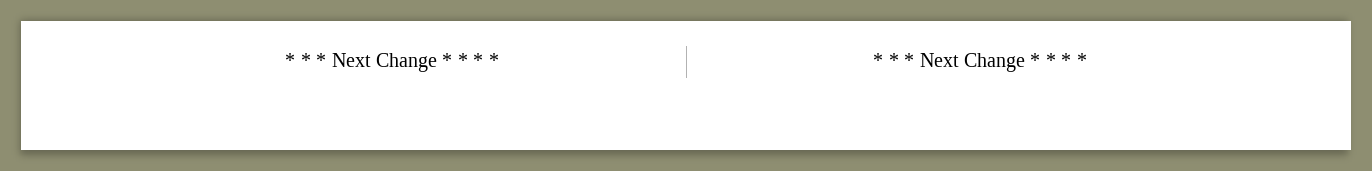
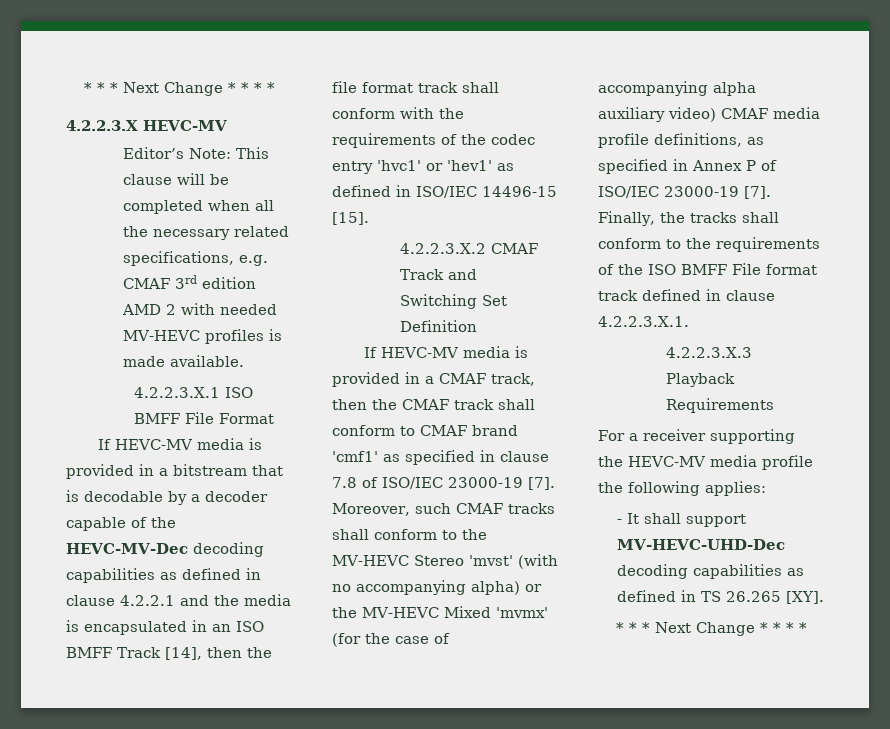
[285,53,499,72] * * * Next Change * * * * -> [83,82,275,96] [66,120,227,131] [122,147,269,159] [122,173,229,185] [122,200,274,214] [122,226,289,240] [122,251,268,266] [122,275,256,289] [121,303,277,315] [122,329,282,344] [122,355,244,367] [133,387,253,398] [133,412,274,424] [98,438,263,450] [66,464,283,479] [66,490,268,505] [66,517,176,531] [66,542,264,557] [66,568,261,583] [66,594,291,606] [66,620,264,635] [66,647,272,660] [332,81,499,93] [332,107,464,119] [332,133,535,148] [332,160,514,174] [332,185,557,198] [332,212,369,225] [399,243,538,254] [399,269,477,280] [399,294,507,309] [399,320,477,332] [364,346,529,358] [332,372,535,387] [332,399,535,410] [332,425,518,436] [332,450,549,465] [332,477,555,490] [332,503,555,516] [332,529,487,540] [332,554,558,569] [332,580,542,595] [332,606,548,618] [332,633,450,647] [598,81,756,96] [598,107,820,122] [598,133,764,148] [598,159,777,174] [598,186,771,199] [598,211,779,226] [598,237,820,252] [598,263,817,275] [598,289,775,301] [598,316,689,327] [665,347,752,358] [665,373,735,387] [665,398,774,413] [598,429,795,444] [598,455,813,470] [598,481,766,496] [616,513,746,527] [616,539,785,550] [616,564,804,579] [616,590,824,604] * * * Next Change * * * * // 4.2.2.3.X HEVC-MV // Editor’s Note: This clause will be completed when all the necessary related specifications, e.g. CMAF 3rd edition AMD 2 with needed MV-HEVC profiles is made available. // 4.2.2.3.X.1 ISO BMFF File Format // If HEVC-MV media is provided in a bitstream that is decodable by a decoder capable of the HEVC-MV-Dec decoding capabilities as defined in clause 4.2.2.1 and the media is encapsulated in an ISO BMFF Track [14], then the file format track shall conform with the requirements of the codec entry 'hvc1' or 'hev1' as defined in ISO/IEC 14496-15 [15]. // 4.2.2.3.X.2 CMAF Track and Switching Set Definition // If HEVC-MV media is provided in a CMAF track, then the CMAF track shall conform to CMAF brand 'cmf1' as specified in clause 7.8 of ISO/IEC 23000-19 [7]. Moreover, such CMAF tracks shall conform to the MV-HEVC Stereo 'mvst' (with no accompanying alpha) or the MV-HEVC Mixed 'mvmx' (for the case of accompanying alpha auxiliary video) CMAF media profile definitions, as specified in Annex P of ISO/IEC 23000-19 [7]. Finally, the tracks shall conform to the requirements of the ISO BMFF File format track defined in clause 4.2.2.3.X.1. // 4.2.2.3.X.3 Playback Requirements // For a receiver supporting the HEVC-MV media profile the following applies: // - It shall support MV-HEVC-UHD-Dec decoding capabilities as defined in TS 26.265 [XY].

